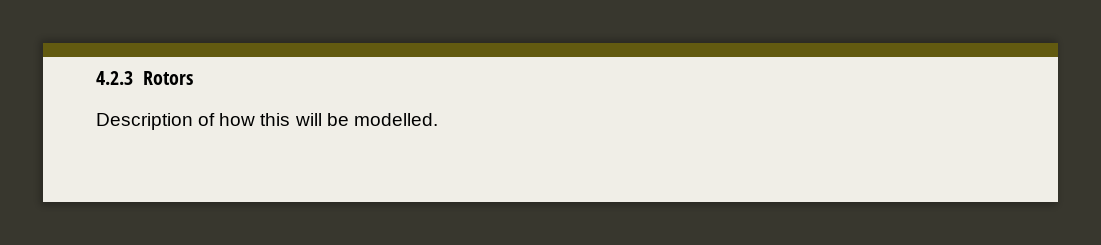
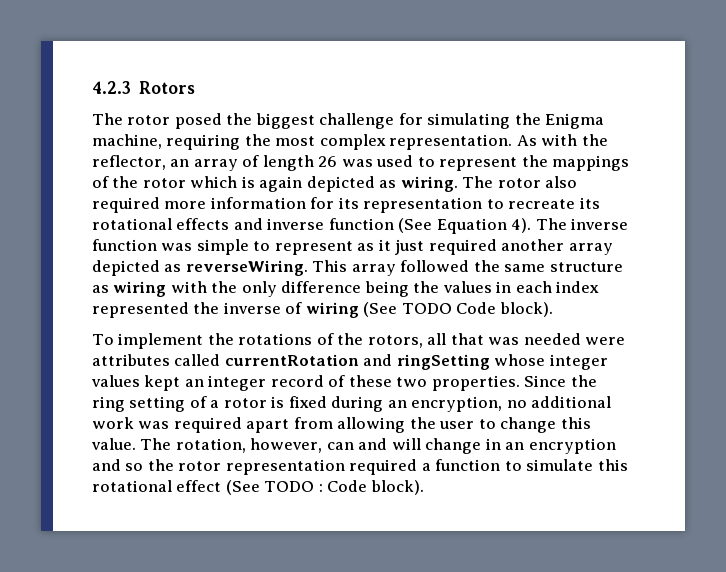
[96,113,438,130] Description of how this will be modelled. -> [92,113,605,129] [92,134,608,150] [92,155,630,171] [92,176,578,192] [92,197,600,213] [92,218,629,234] [92,239,613,255] [92,260,623,276] [92,281,600,297] [92,302,553,318] [92,333,625,349] [92,354,608,370] [91,375,597,391] [92,396,612,412] [92,417,591,433] [91,438,616,454] [92,459,628,475] [92,480,424,495] The rotor posed the biggest challenge for simulating the Enigma machine, requiring the most complex representation. As with the reflector, an array of length 26 was used to represent the mappings of the rotor which is again depicted as wiring. The rotor also required more information for its representation to recreate its rotational effects and inverse function (See Equation 4). The inverse function was simple to represent as it just required another array depicted as reverseWiring. This array followed the same structure as wiring with the only difference being the values in each index represented the inverse of wiring (See TODO Code block). // To implement the rotations of the rotors, all that was needed were attributes called currentRotation and ringSetting whose integer values kept an integer record of these two properties. Since the ring setting of a rotor is fixed during an encryption, no additional work was required apart from allowing the user to change this value. The rotation, however, can and will change in an encryption and so the rotor representation required a function to simulate this rotational effect (See TODO : Code block).

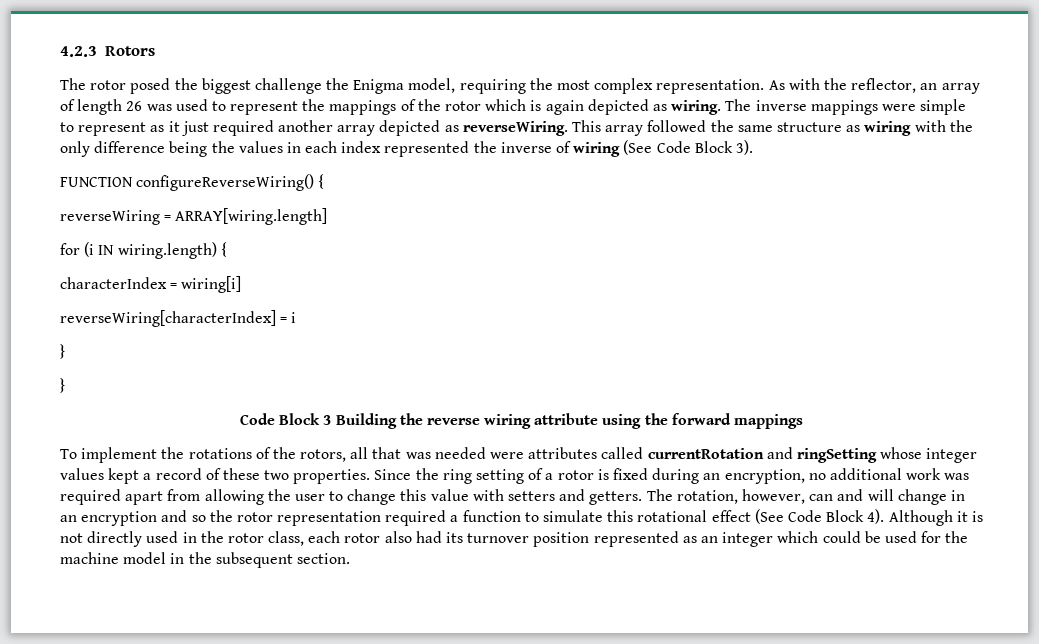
[398,113,511,129] for simulating -> (322, 86) none
[92,134,162,149] machine, -> [408,78,456,93] model,
[497,176,578,188] [92,197,600,213] [92,218,629,234] [92,239,193,251] rotor also required more information for its representation to recreate its rotational effects and inverse function (See Equation 4). The inverse function was -> [755,100,916,115] inverse mappings were
[401,302,553,317] TODO Code block). -> [656,140,753,155] [60,174,325,191] [60,208,328,225] [60,242,227,259] [60,276,242,293] [60,310,297,327] [60,344,65,359] [60,378,65,393] [239,413,804,429] Code Block 3). // FUNCTION configureReverseWiring() { // reverseWiring = ARRAY[wiring.length] // for (i IN wiring.length) { // characterIndex = wiring[i] // reverseWiring[characterIndex] = i // } // } // Code Block 3 Building the reverse wiring attribute using the forward mappings
[184,375,267,391] an integer -> [143,473,152,480] a
[91,438,136,450] value. -> [430,489,643,505] value with setters and getters.
[264,480,424,495] TODO : Code block). -> [787,509,983,526] [60,531,969,547] [60,552,350,568] Code Block 4). Although it is not directly used in the rotor class, each rotor also had its turnover position represented as an integer which could be used for the machine model in the subsequent section.

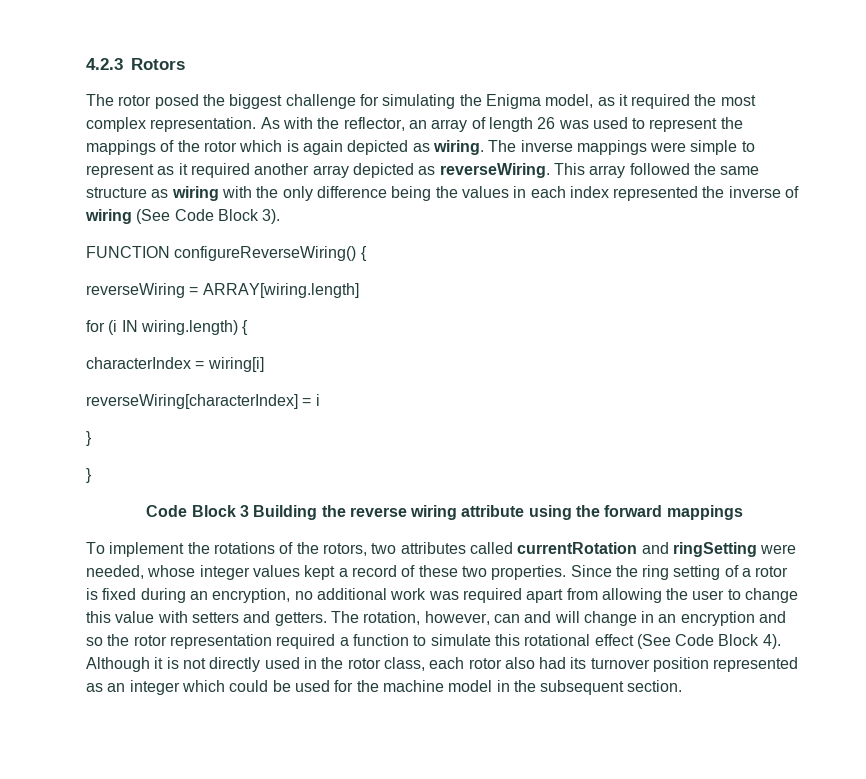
(322, 86) none -> [359,94,456,109] for simulating
[459,79,526,94] requiring -> [597,94,691,109] as it required
[181,121,209,136] just -> (188, 169) none
[350,447,525,459] all that was needed were -> [371,543,397,554] two
(877, 455) none -> [760,544,797,554] [86,565,144,579] were needed,

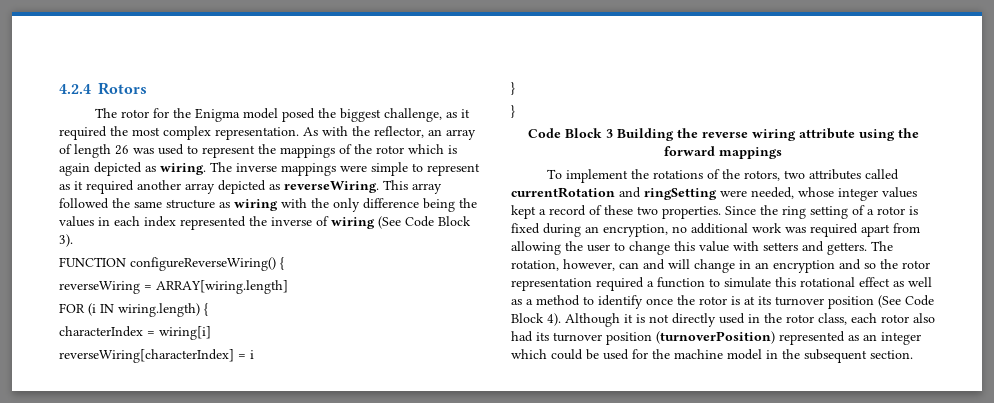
[86,58,123,70] 4.2.3 -> [59,84,91,94] 4.2.4
[154,94,594,109] posed the biggest challenge for simulating the Enigma model, -> [153,108,443,122] for the Enigma model posed the biggest challenge,
[86,320,105,332] for -> [59,303,85,313] FOR
(634, 640) none -> [893,277,932,287] [511,295,874,309] as well as a method to identify once the rotor is at its turnover position
(710, 664) none -> [656,331,775,344] (turnoverPosition)

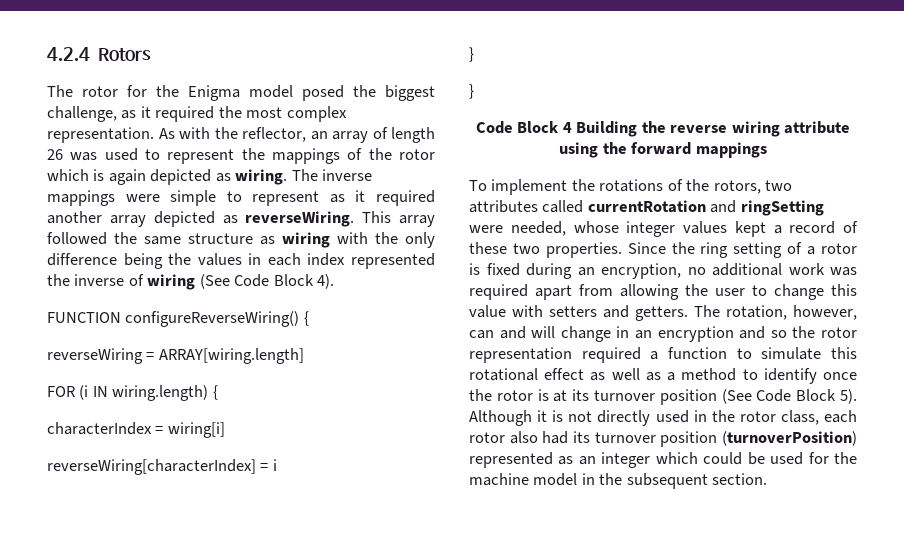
[59,234,73,247] 3). -> [317,274,335,289] 4).
[605,129,613,138] 3 -> [562,122,572,133] 4
[547,313,561,326] 4). -> [840,389,857,404] 5).

